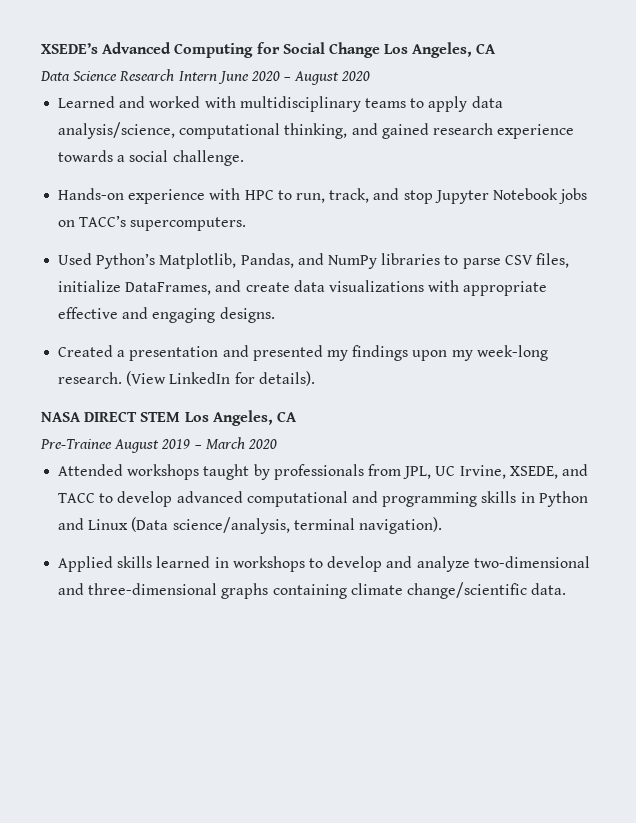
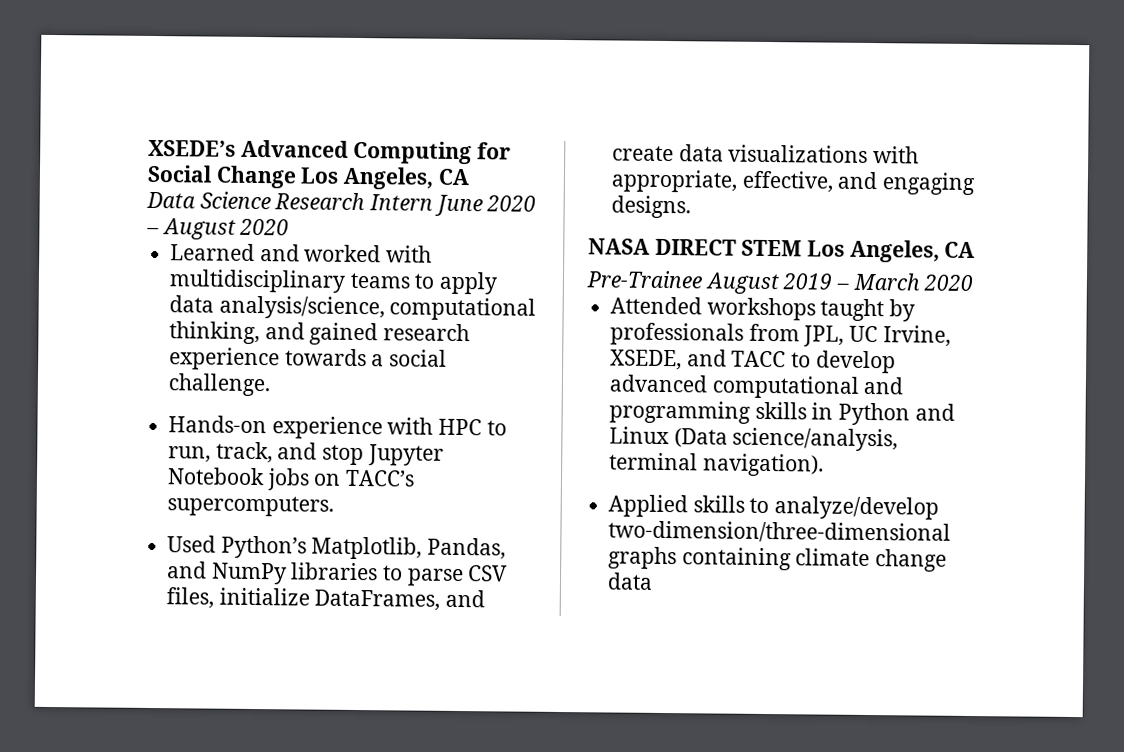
[463,281,548,296] [58,307,119,319] appropriate effective -> [611,169,834,193] appropriate, effective,
[58,345,548,361] [58,371,315,386] // Created a presentation and presented my findings upon my week-long research. (View LinkedIn for details). -> (692, 207) none
[156,556,590,572] [58,583,218,595] learned in workshops to develop and analyze two-dimensional and three-dimensional -> [749,496,940,520] [608,520,952,544] to analyze/develop two-dimension/three-dimensional
[406,582,567,599] change/scientific data. -> [875,549,948,572] [607,572,654,590] change data

